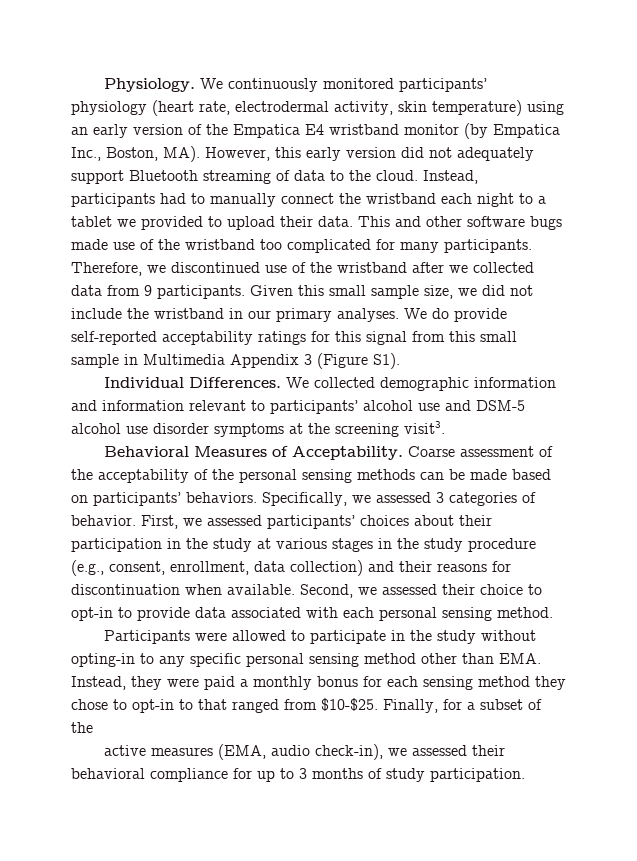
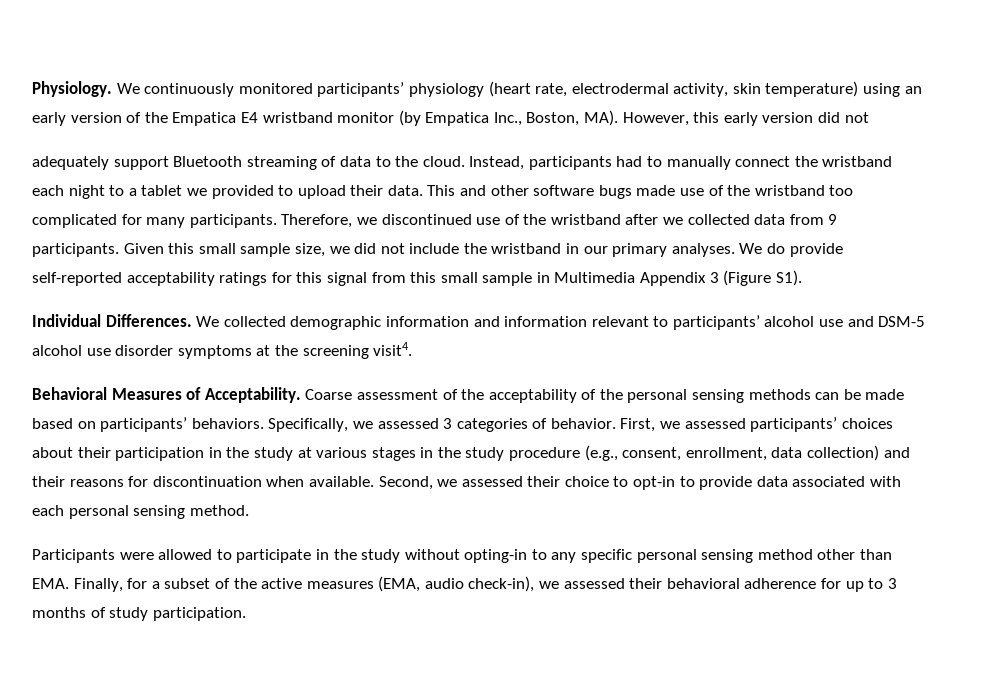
(452, 152) none -> (869, 117) //
[404,421,445,434] visit3. -> [373,342,413,356] visit4.
[71,676,566,690] [71,698,378,713] Instead, they were paid a monthly bonus for each sensing method they chose to opt-in to that ranged from $10-$25. -> (69, 583) none
(93, 727) // -> (257, 583) none
[150,768,228,782] compliance -> [744,578,817,589] adherence

